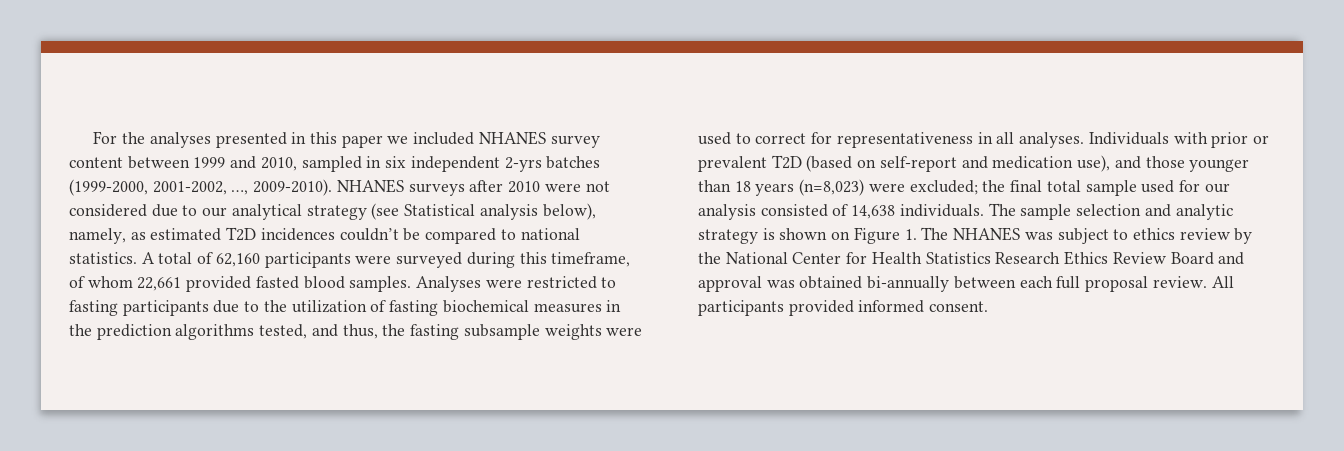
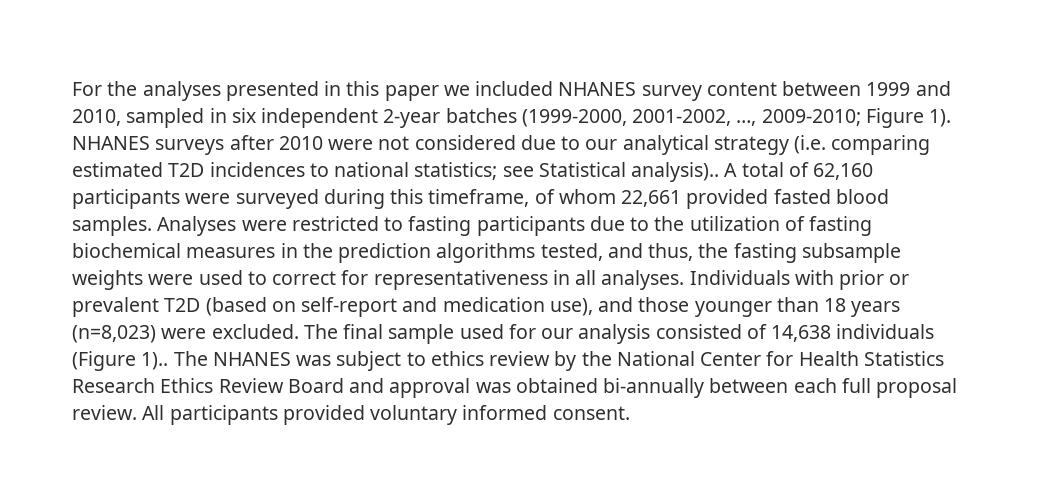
[504,157,542,172] 2-yrs -> [383,109,441,128] 2-year
[253,179,333,196] 2009-2010). -> [761,108,952,128] 2009-2010; Figure 1).
[371,203,596,220] [69,227,580,244] [69,252,137,264] (see Statistical analysis below), namely, as estimated T2D incidences couldn’t be compared to national statistics. -> [794,135,931,155] [72,162,720,182] (i.e. comparing estimated T2D incidences to national statistics; see Statistical analysis)..
[909,180,1081,195] excluded; the final total -> [211,324,384,339] excluded. The final
[899,203,1233,220] [698,227,917,244] individuals. The sample selection and analytic strategy is shown on Figure 1. -> [836,324,935,339] [72,351,169,371] individuals (Figure 1)..
(854, 308) none -> [370,405,458,425] voluntary

